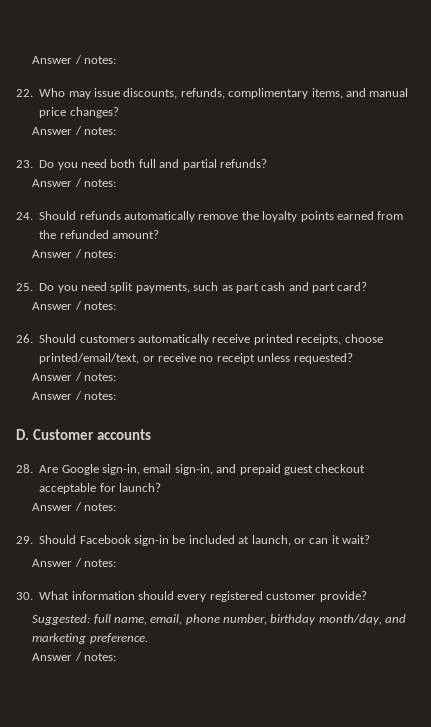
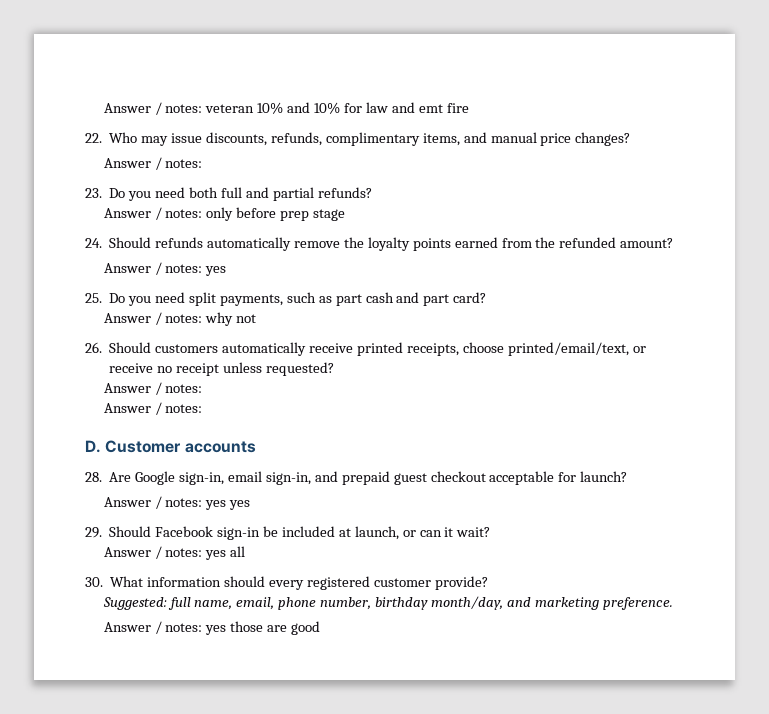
[32,55,116,64] Answer / notes: -> [103,102,469,115] Answer / notes: veteran 10% and 10% for law and emt fire
(116, 183) none -> [206,207,346,221] only before prep stage
(116, 254) none -> [205,266,227,276] yes
(116, 306) none -> [205,312,257,326] why not
(116, 507) none -> [205,500,251,510] yes yes
(116, 563) none -> [205,546,246,560] yes all
(116, 657) none -> [205,621,321,635] yes those are good

